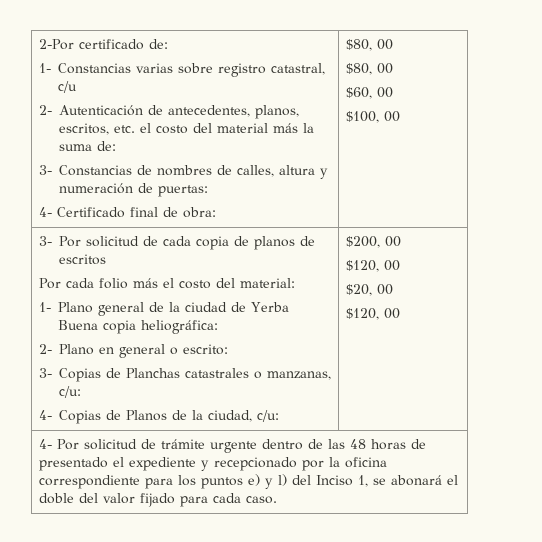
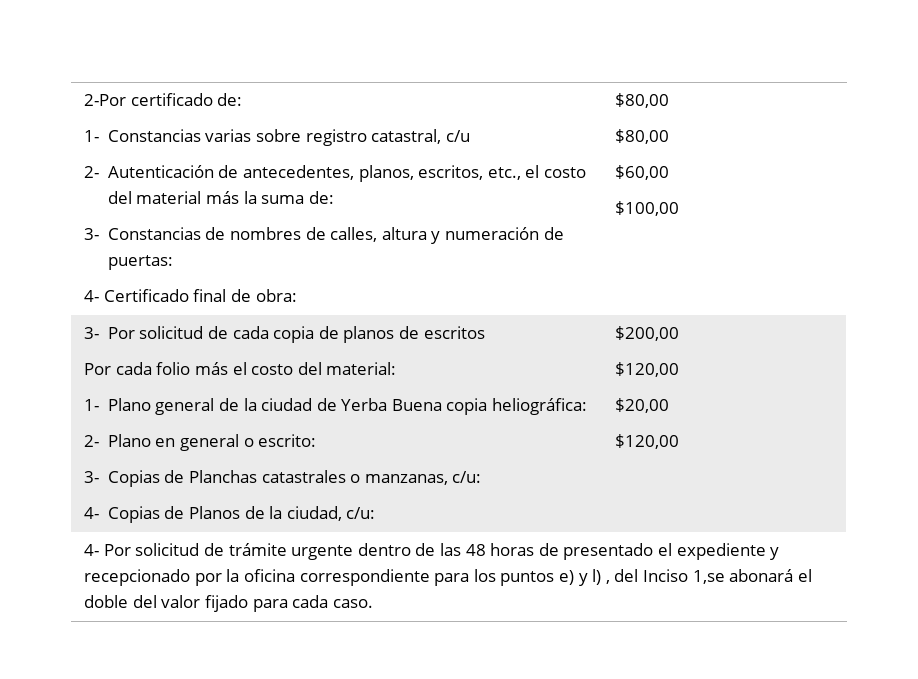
[113,125,135,133] etc. -> [487,167,521,180] etc.,
[345,39,393,51] [345,63,393,75] [345,87,393,99] [345,111,400,123] $80, 00 // $80, 00 // $60, 00 // $100, 00 -> [615,93,670,108] [615,129,670,144] [615,165,670,180] [615,201,680,216] $80,00 // $80,00 // $60,00 // $100,00
[345,236,401,248] [345,260,400,272] [345,284,393,296] [345,308,400,320] $200, 00 // $120, 00 // $20, 00 // $120, 00 -> [615,326,680,341] [615,362,680,377] [615,398,670,413] [615,434,680,449] $200,00 // $120,00 // $20,00 // $120,00
(287, 480) none -> [605,580,610,584] ,
[357,475,386,487] 1, se -> [692,570,725,584] 1,se

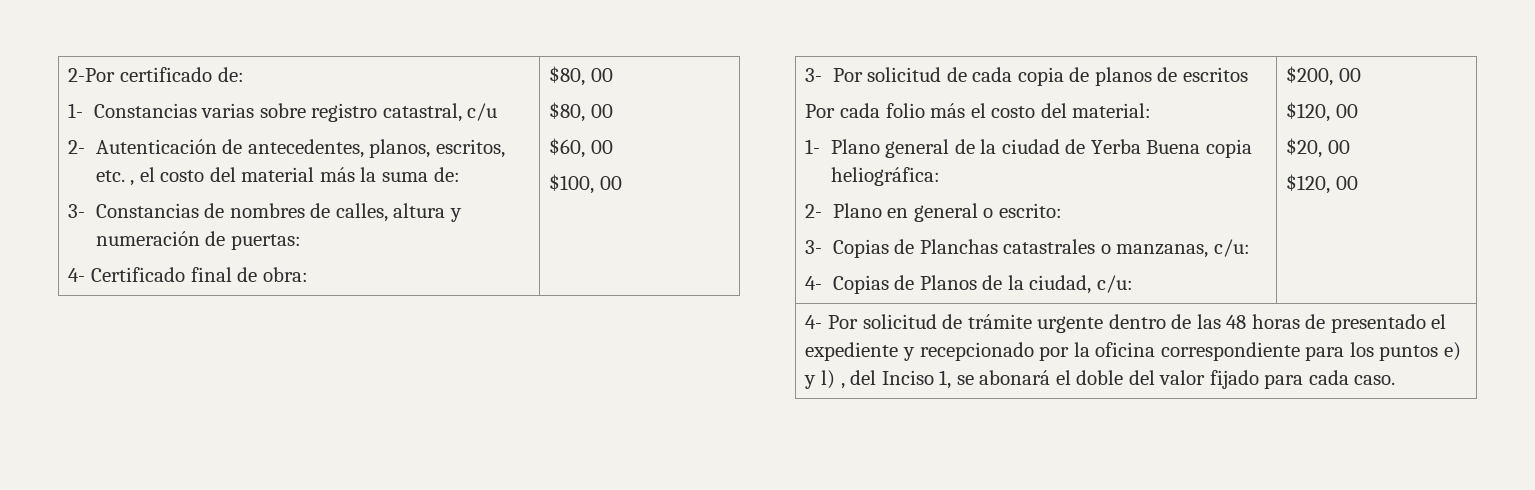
[487,167,521,180] etc., -> [95,170,135,186] etc. ,
[615,93,670,108] [615,129,670,144] [615,165,670,180] [615,201,680,216] $80,00 // $80,00 // $60,00 // $100,00 -> [549,66,613,86] [549,102,613,122] [549,138,613,158] [549,174,622,194] $80, 00 // $80, 00 // $60, 00 // $100, 00
[615,326,680,341] [615,362,680,377] [615,398,670,413] [615,434,680,449] $200,00 // $120,00 // $20,00 // $120,00 -> [1286,66,1361,86] [1286,102,1358,122] [1286,138,1350,158] [1286,174,1358,194] $200, 00 // $120, 00 // $20, 00 // $120, 00
[692,570,725,584] 1,se -> [939,370,974,389] 1, se

